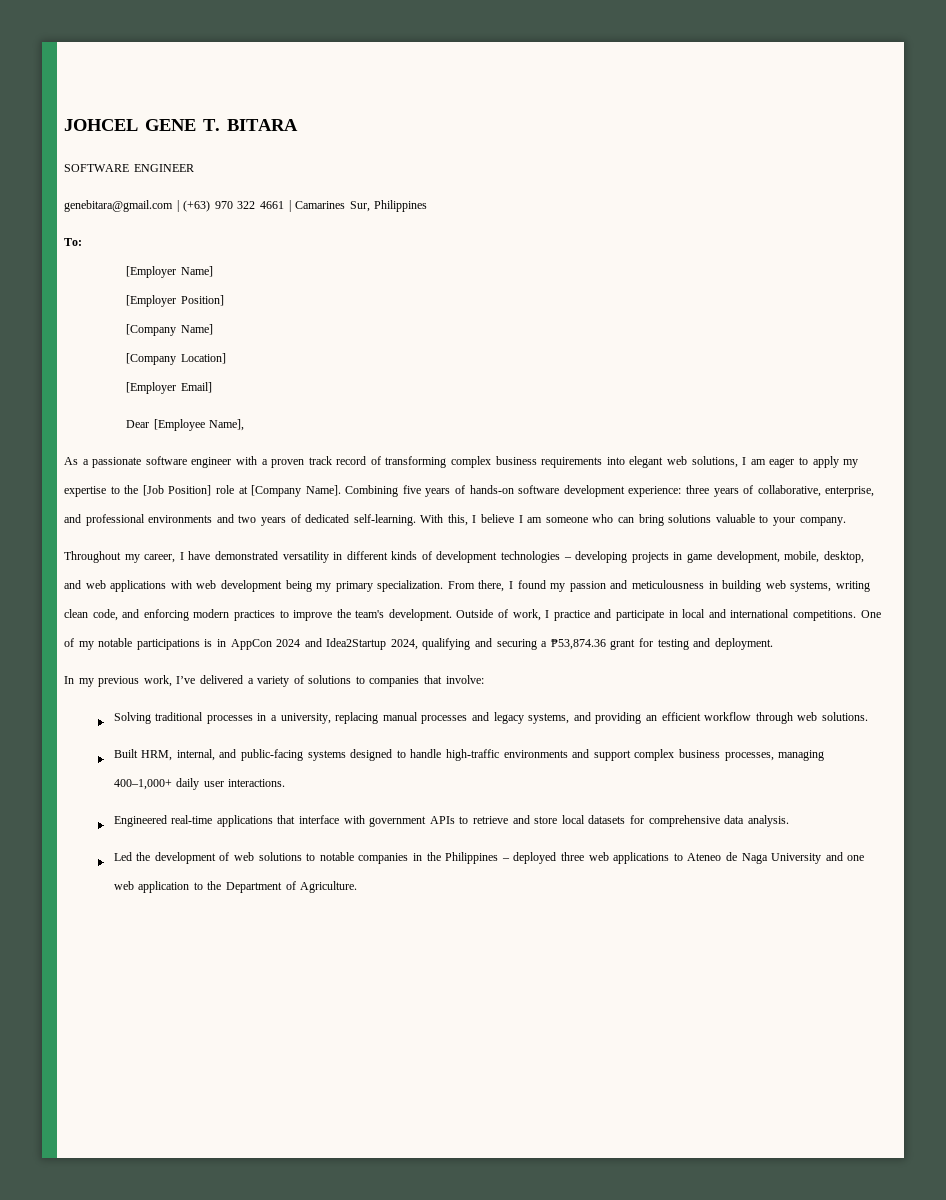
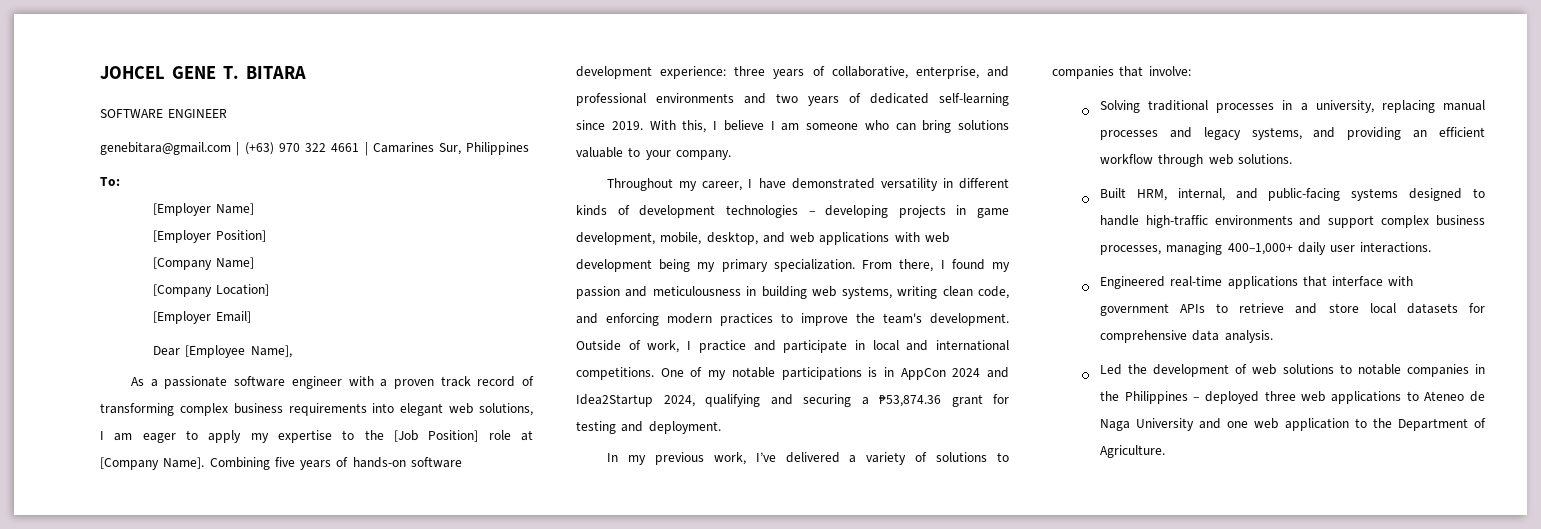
[353,514,416,526] self-learning. -> [939,93,1009,106] [576,120,643,130] self-learning since 2019.

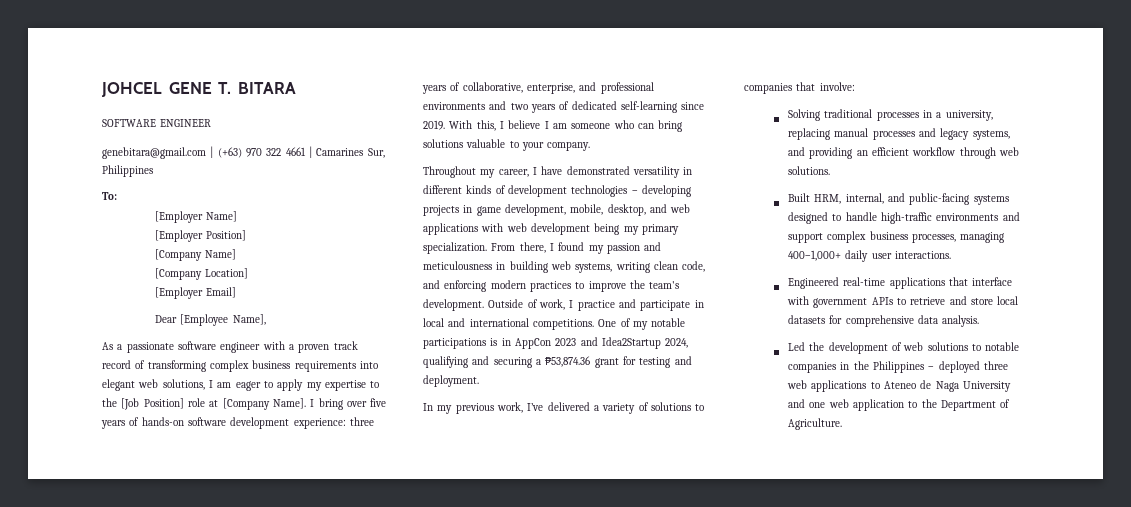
[209,457,270,470] Combining -> [310,398,367,410] I bring over
[952,368,981,377] 2024 -> [555,338,577,346] 2023

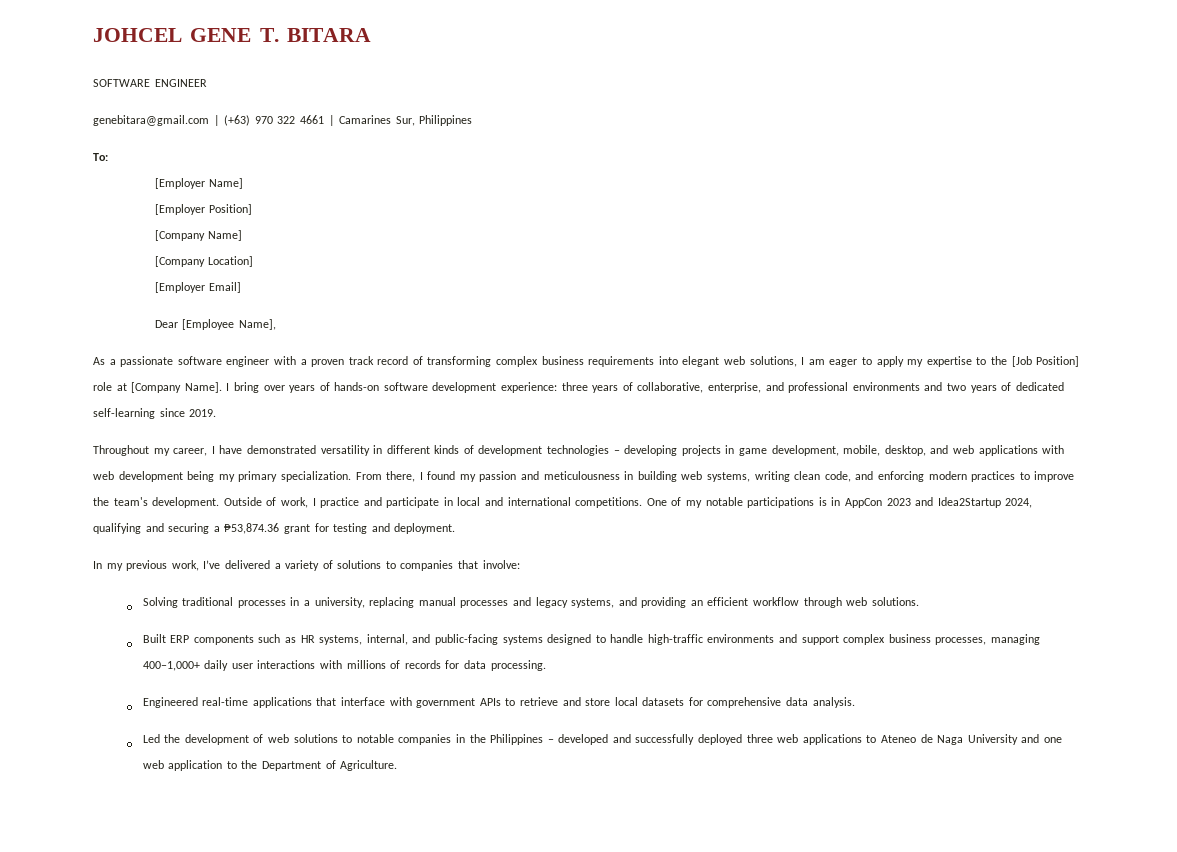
[370,398,387,407] five -> (285, 388) none
[449,120,683,132] [423,139,591,151] With this, I believe I am someone who can bring solutions valuable to your company. -> (217, 413) none
[814,194,842,204] HRM, -> [170,634,363,645] ERP components such as HR systems,
[895,251,952,259] interactions. -> [257,660,546,671] interactions with millions of records for data processing.
(935, 368) none -> [558,734,695,745] developed and successfully

